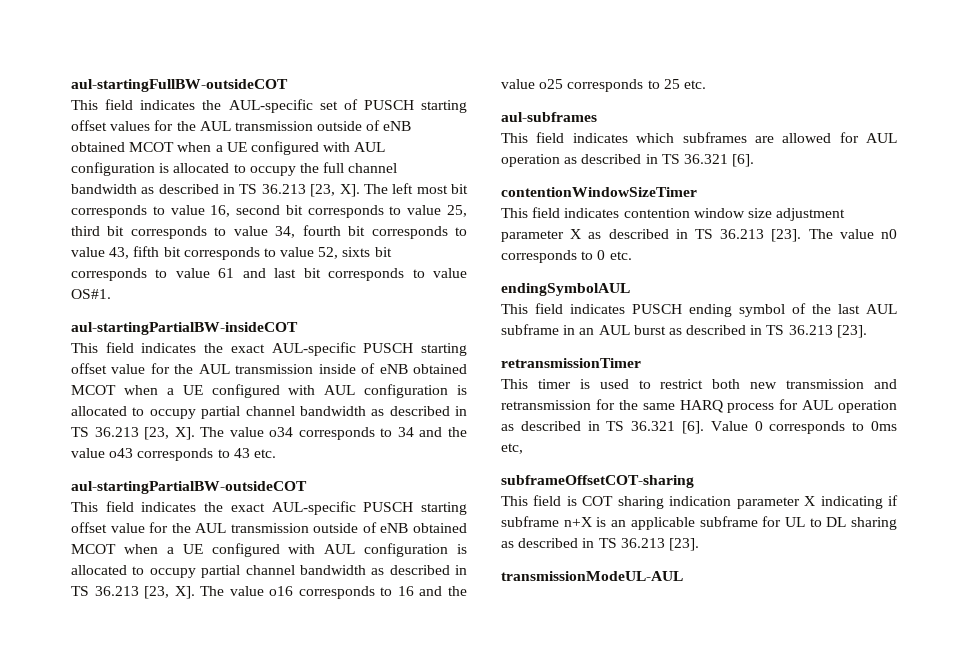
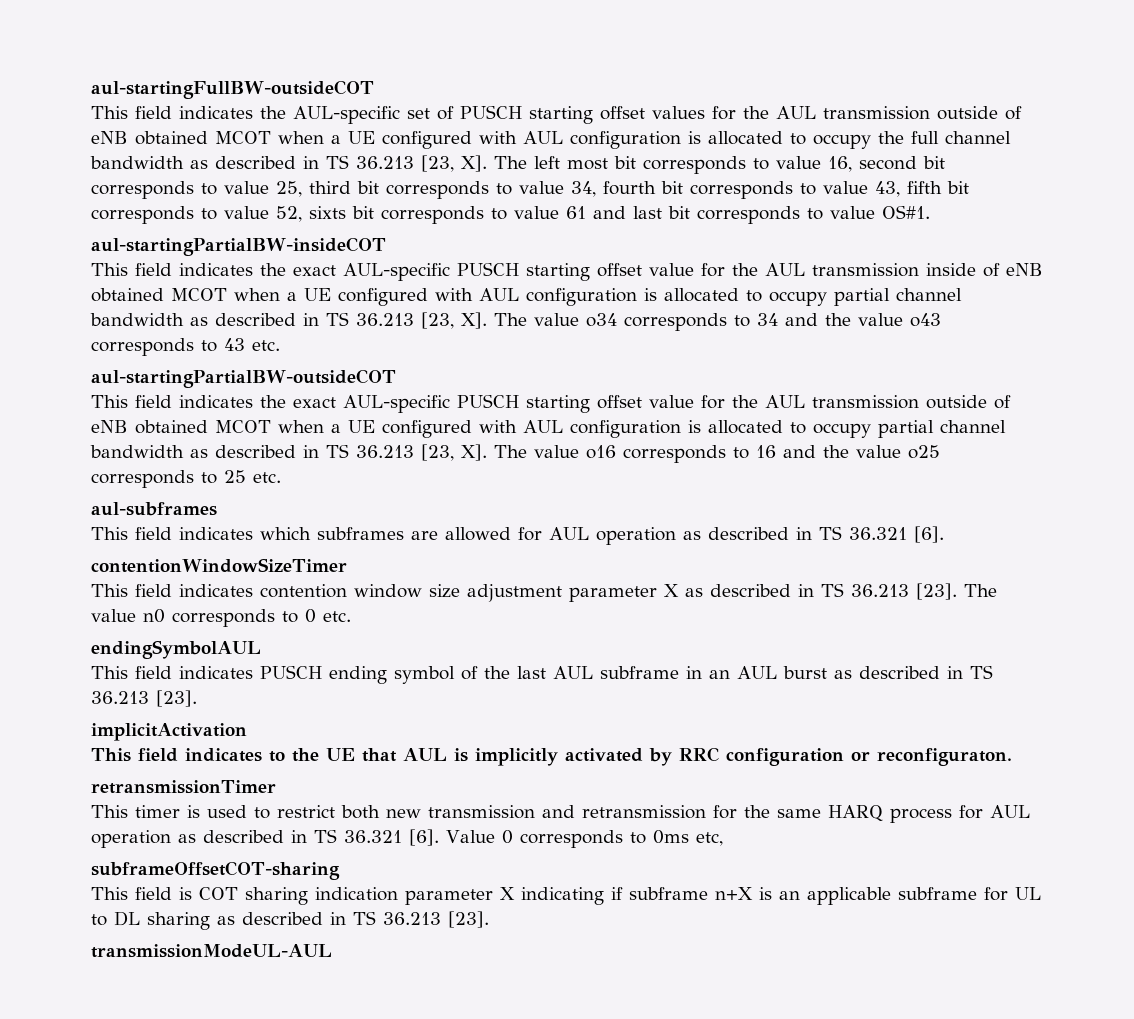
(867, 331) none -> [91,723,247,741] [91,747,1012,766] // implicitActivation // This field indicates to the UE that AUL is implicitly activated by RRC configuration or reconfiguraton.

